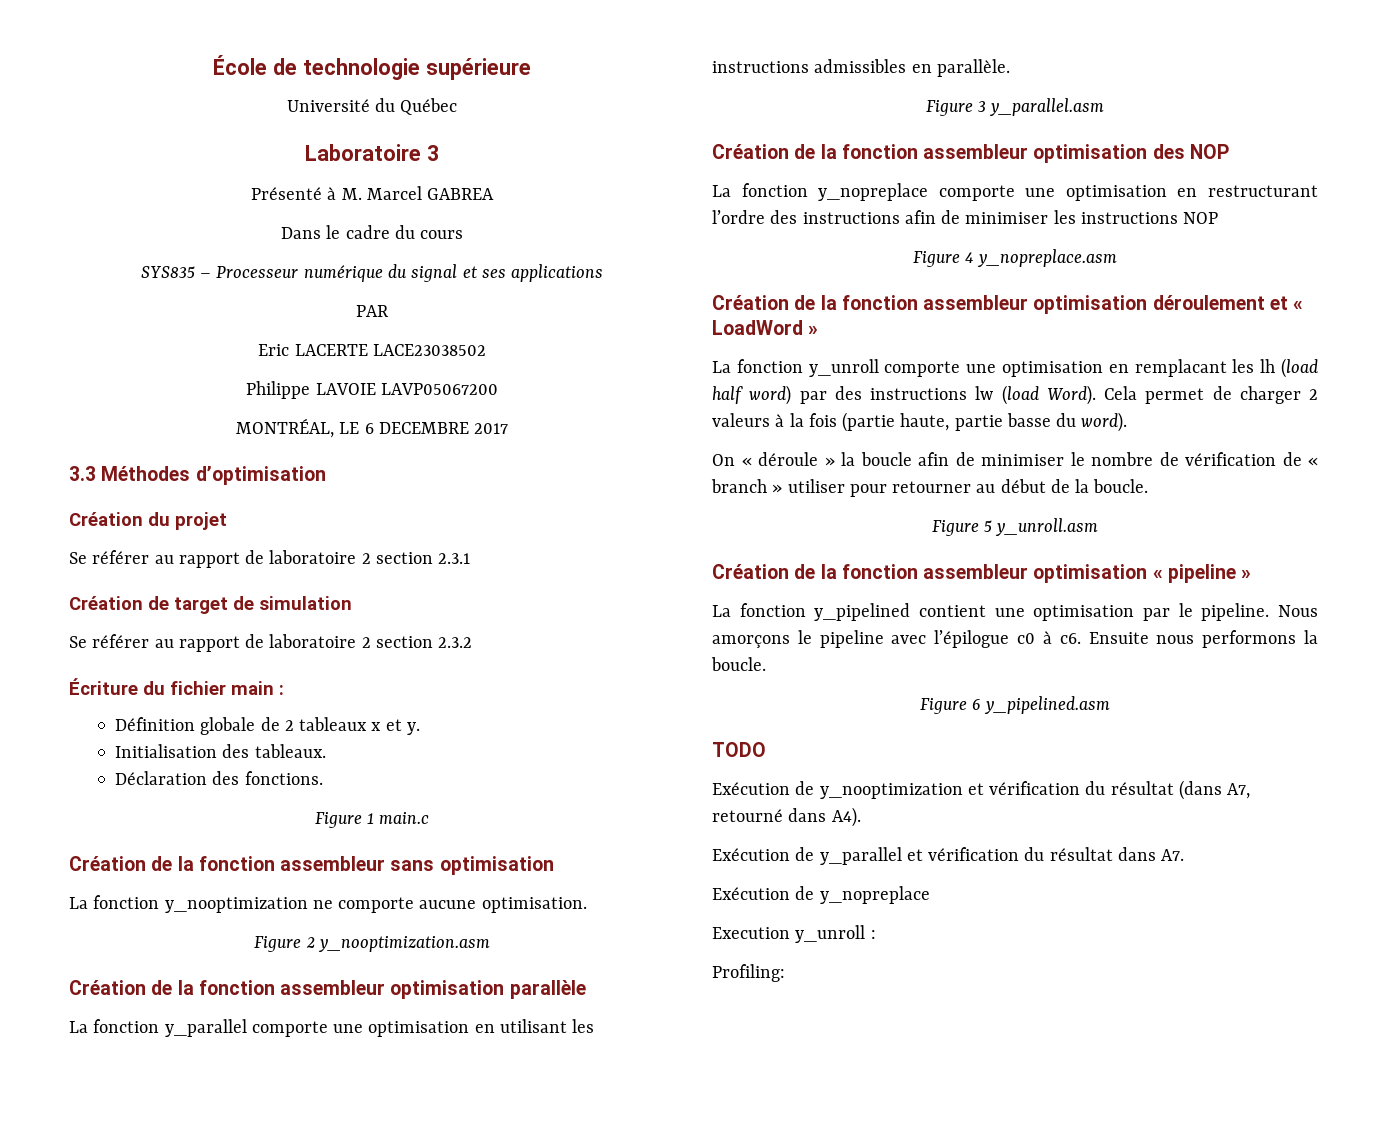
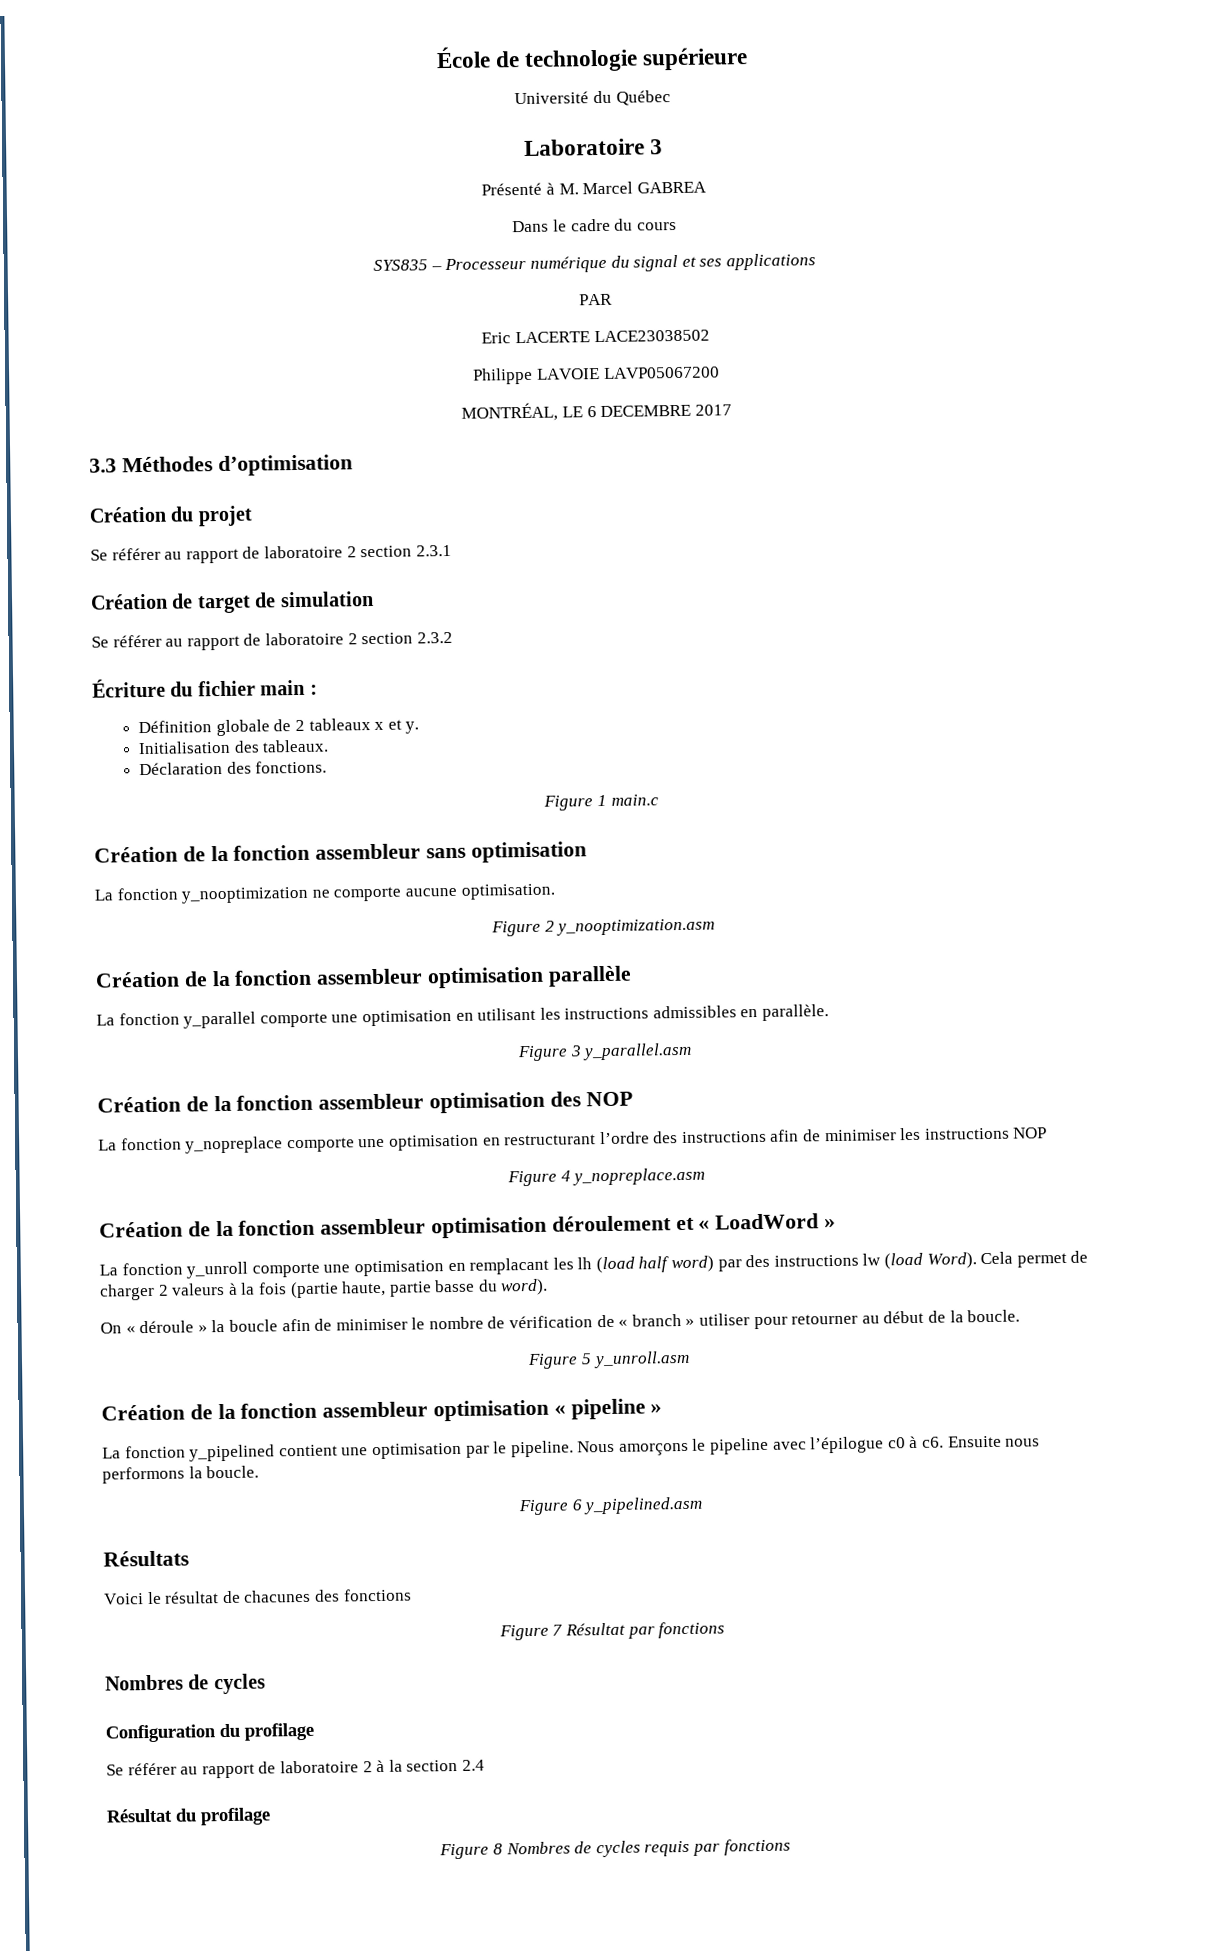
[712,742,766,757] [712,780,1251,800] [712,807,861,827] [712,847,1185,865] [712,886,930,904] [712,925,876,943] [712,964,785,982] TODO // Exécution de y_nooptimization et vérification du résultat (dans A7, retourné dans A4). // Exécution de y_parallel et vérification du résultat dans A7. // Exécution de y_nopreplace // Execution y_unroll : // Profiling: -> [103,1550,189,1567] [104,1588,412,1605] [498,1621,726,1641] [105,1673,266,1695] [105,1722,314,1743] [106,1759,485,1779] [106,1807,271,1826] [439,1838,791,1860] Résultats // Voici le résultat de chacunes des fonctions // Figure 7 Résultat par fonctions // Nombres de cycles // Configuration du profilage // Se référer au rapport de laboratoire 2 à la section 2.4 // Résultat du profilage // Figure 8 Nombres de cycles requis par fonctions

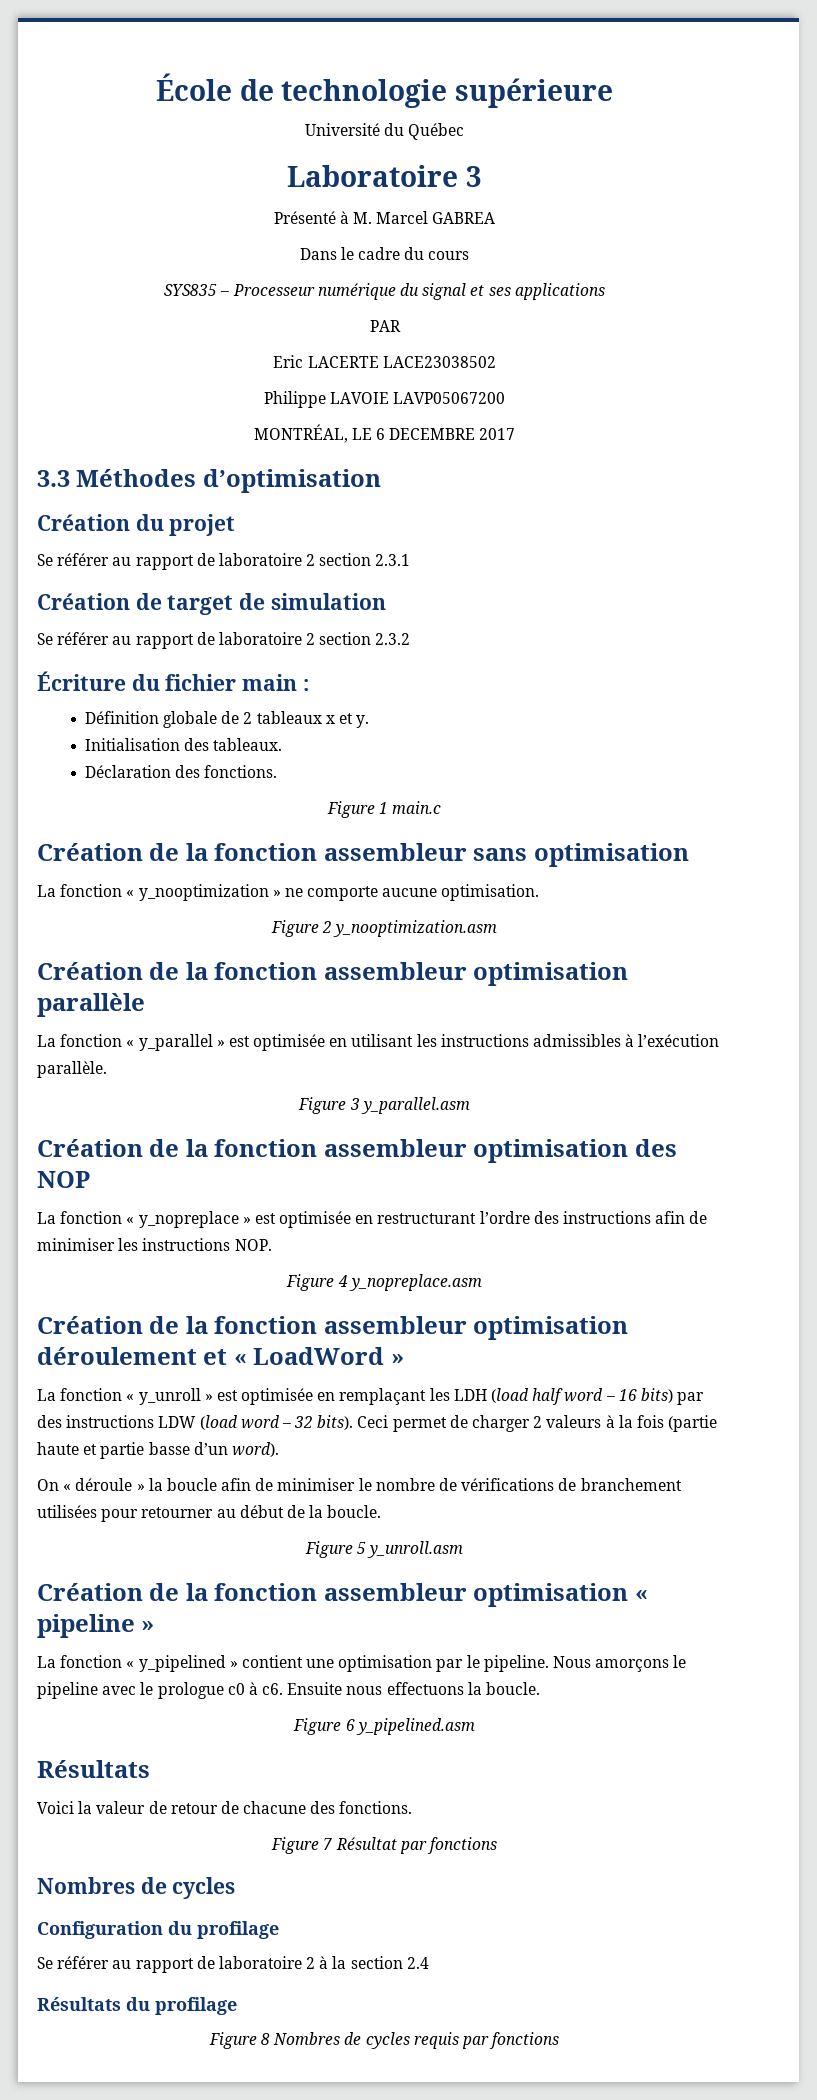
[181,886,310,904] y_nooptimization -> [126,884,281,901] « y_nooptimization »
[183,1009,452,1029] y_parallel comporte une optimisation -> [126,1034,326,1051] « y_parallel » est optimisée
[740,1008,759,1018] en -> [625,1034,720,1047] à l’exécution
[185,1134,479,1154] y_nopreplace comporte une optimisation -> [126,1211,352,1228] « y_nopreplace » est optimisée
[1013,1127,1048,1139] NOP -> [234,1239,272,1251] NOP.
[186,1251,1014,1279] y_unroll comporte une optimisation en remplacant les lh (load half word) par des instructions lw (load Word). Cela -> [126,1388,705,1405] [37,1415,389,1430] « y_unroll » est optimisée en remplaçant les LDH (load half word – 16 bits) par des instructions LDW (load word – 32 bits). Ceci
[341,1280,387,1297] haute, -> [37,1442,98,1455] haute et
[477,1279,498,1292] du -> [193,1442,228,1455] d’un
[509,1313,751,1329] vérification de « branch » utiliser -> [461,1478,682,1491] [37,1505,97,1518] vérifications de branchement utilisées
[189,1444,276,1462] y_pipelined -> [126,1655,238,1672] « y_pipelined »
[810,1436,885,1454] l’épilogue -> [140,1682,224,1699] le prologue
[102,1466,185,1484] performons -> [386,1682,464,1695] effectuons
[147,1588,412,1605] le résultat de chacunes des fonctions -> [78,1801,413,1814] la valeur de retour de chacune des fonctions.
[106,1808,173,1823] Résultat -> [37,1997,121,2011] Résultats

